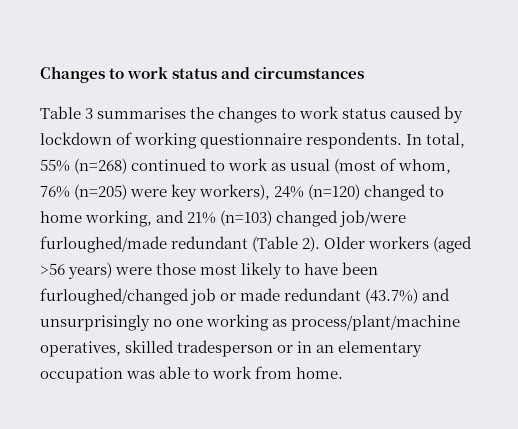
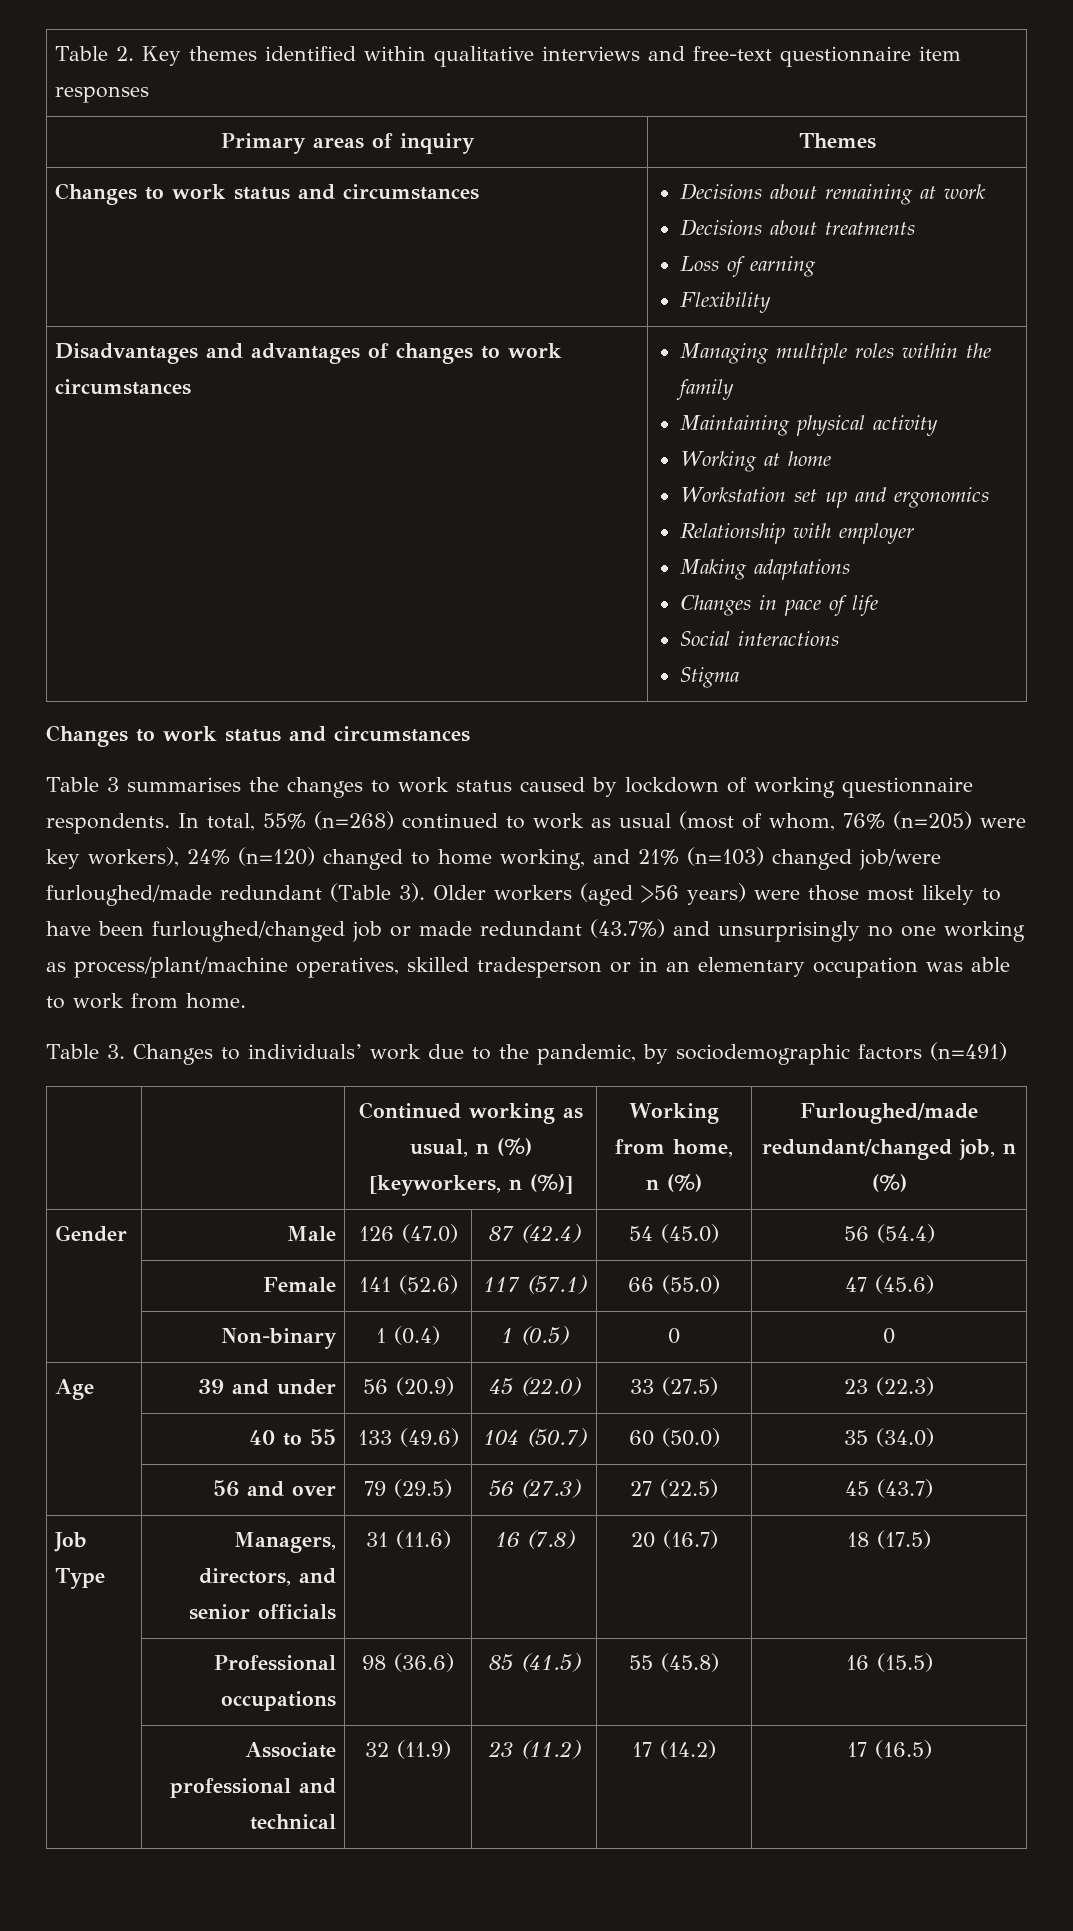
(40, 74) none -> [55,46,962,67] [55,86,150,103] [220,133,475,154] [798,133,876,149] [55,183,480,205] [679,183,986,205] [679,219,915,236] [679,256,816,277] [679,292,771,313] [55,343,563,364] [55,379,192,395] [679,343,991,364] [675,379,734,400] [679,415,938,436] [679,451,831,472] [679,487,989,508] [679,523,914,544] [679,559,850,580] [679,595,878,616] [679,631,839,646] [679,667,739,688] Table 2. Key themes identified within qualitative interviews and free-text questionnaire item responses // Primary areas of inquiry | Themes // Changes to work status and circumstances | Decisions about remaining at work // Decisions about treatments // Loss of earning // Flexibility // Disadvantages and advantages of changes to work circumstances | Managing multiple roles within the family // Maintaining physical activity // Working at home // Workstation set up and ergonomics // Relationship with employer // Making adaptations // Changes in pace of life // Social interactions // Stigma //
[302,236,321,252] 2). -> [398,883,425,902] 3).
(344, 373) none -> [46,1042,1007,1065] [358,1102,583,1124] [409,1138,532,1157] [368,1174,573,1196] [629,1103,720,1124] [615,1139,733,1157] [646,1174,702,1192] [800,1103,978,1124] [762,1139,1016,1160] [871,1174,907,1192] [55,1225,128,1242] [286,1226,336,1241] [358,1224,458,1243] [488,1224,581,1243] [629,1224,719,1243] [843,1224,935,1243] [262,1277,336,1292] [358,1275,458,1294] [482,1275,587,1294] [628,1275,720,1294] [844,1275,934,1294] [220,1328,337,1349] [376,1326,440,1345] [500,1326,569,1345] [668,1328,680,1344] [883,1328,895,1344] [55,1379,95,1400] [197,1379,336,1395] [362,1377,454,1396] [488,1377,581,1396] [630,1377,718,1396] [844,1377,934,1396] [248,1429,336,1446] [357,1428,459,1447] [482,1428,587,1447] [628,1428,720,1447] [844,1428,934,1447] [212,1480,336,1497] [364,1479,452,1498] [488,1479,581,1498] [630,1479,718,1498] [845,1479,933,1498] [54,1532,88,1552] [55,1568,106,1589] [233,1532,336,1553] [198,1568,336,1586] [188,1604,336,1620] [365,1530,451,1549] [494,1530,575,1549] [630,1530,718,1549] [847,1530,931,1549] [213,1655,336,1671] [220,1691,336,1711] [362,1653,454,1672] [488,1653,581,1672] [629,1653,719,1672] [845,1653,933,1672] [244,1742,336,1758] [169,1778,336,1798] [249,1814,336,1830] [365,1740,451,1759] [487,1740,581,1759] [632,1740,716,1759] [846,1740,932,1759] // Table 3. Changes to individuals’ work due to the pandemic, by sociodemographic factors (n=491) // | | Continued working as usual, n (%) [keyworkers, n (%)] | Working from home, n (%) | Furloughed/made redundant/changed job, n (%) // Gender | Male | 126 (47.0) | 87 (42.4) | 54 (45.0) | 56 (54.4) // | Female | 141 (52.6) | 117 (57.1) | 66 (55.0) | 47 (45.6) // | Non-binary | 1 (0.4) | 1 (0.5) | 0 | 0 // Age | 39 and under | 56 (20.9) | 45 (22.0) | 33 (27.5) | 23 (22.3) // | 40 to 55 | 133 (49.6) | 104 (50.7) | 60 (50.0) | 35 (34.0) // | 56 and over | 79 (29.5) | 56 (27.3) | 27 (22.5) | 45 (43.7) // Job Type | Managers, directors, and senior officials | 31 (11.6) | 16 (7.8) | 20 (16.7) | 18 (17.5) // | Professional occupations | 98 (36.6) | 85 (41.5) | 55 (45.8) | 16 (15.5) // | Associate professional and technical | 32 (11.9) | 23 (11.2) | 17 (14.2) | 17 (16.5)

